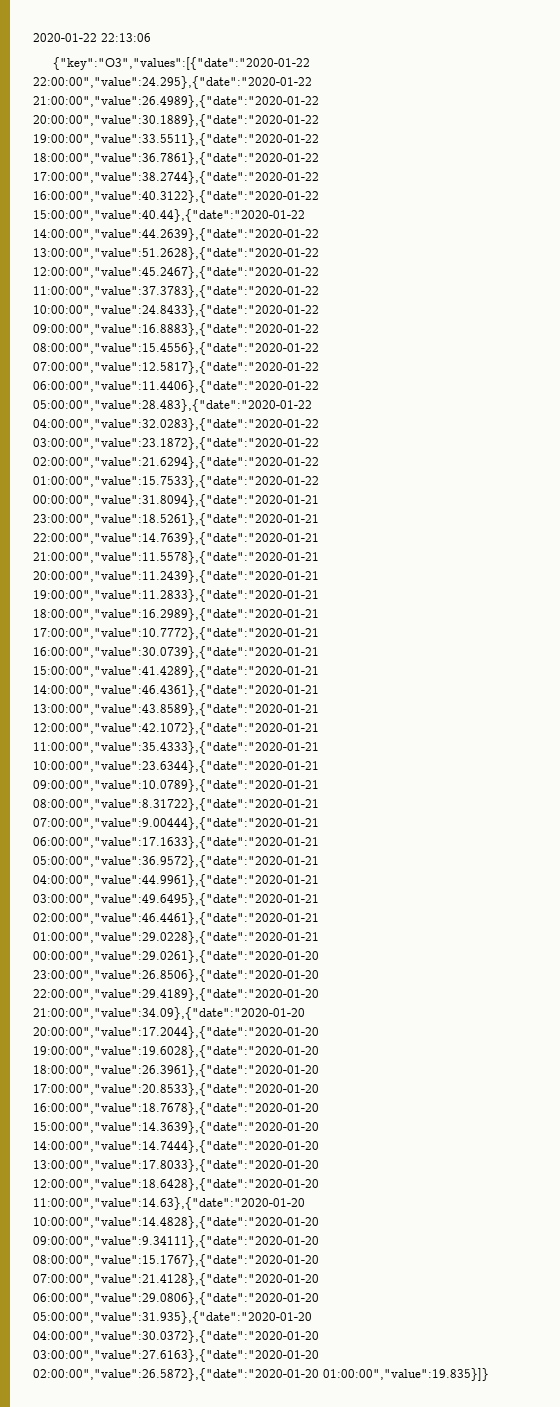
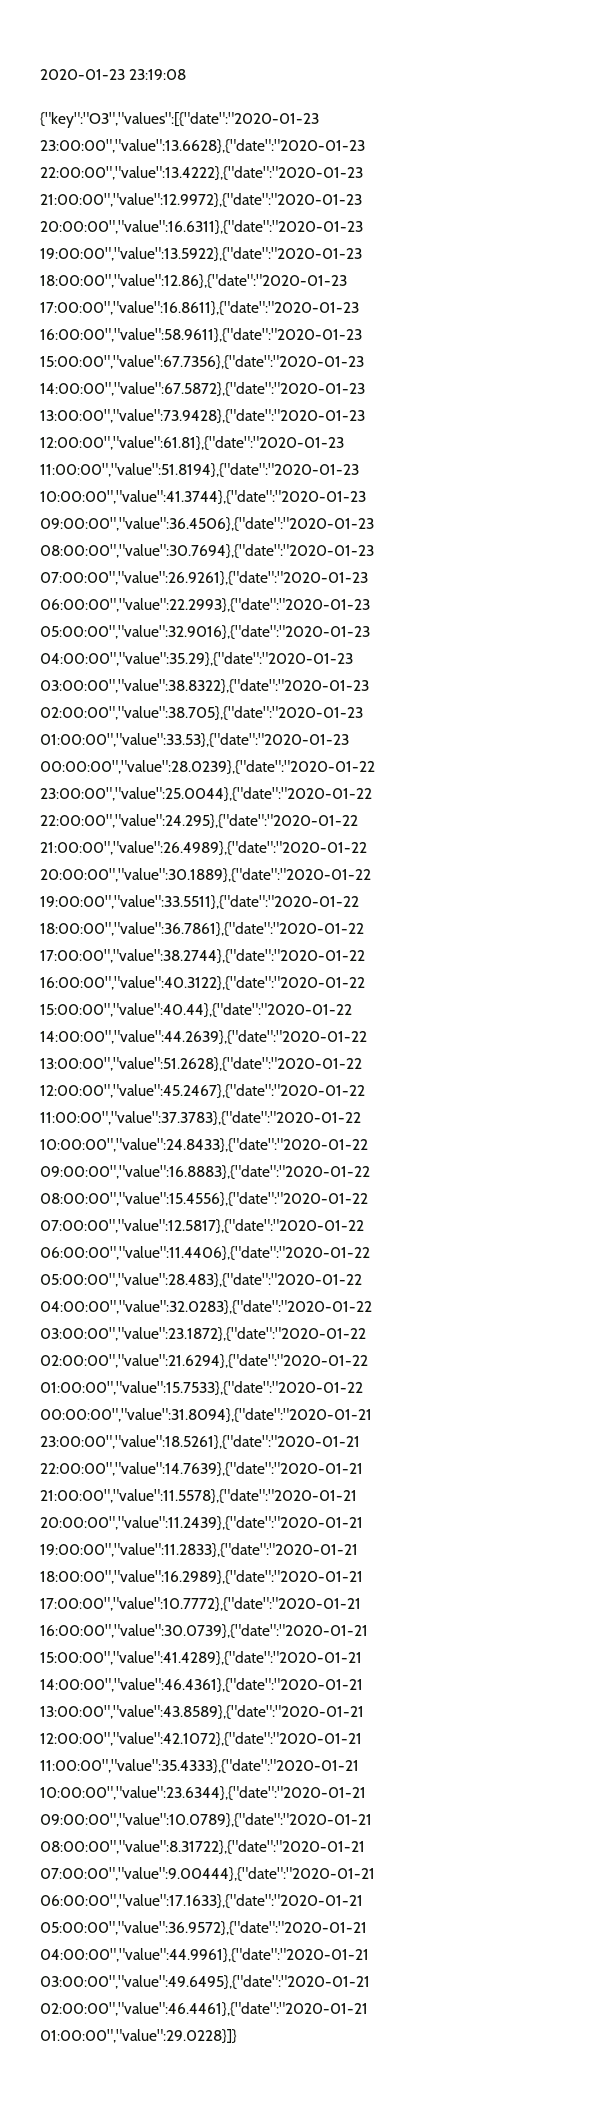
[33,33,151,42] [52,57,310,70] 2020-01-22 22:13:06 // {"key":"O3","values":[{"date":"2020-01-22 -> [40,69,187,80] [40,112,319,128] [40,139,365,154] [40,166,363,181] [40,193,362,208] [40,220,363,235] [40,247,362,262] [40,274,347,289] [40,301,359,316] [40,328,362,343] [40,355,364,370] [40,382,365,397] [40,409,365,424] [40,436,344,451] [40,463,359,478] [40,490,366,505] [40,517,374,532] [40,544,374,559] [40,571,368,586] [40,598,370,613] [40,625,370,640] [40,652,353,667] [40,679,369,694] [40,706,363,721] [40,733,349,748] [40,760,375,775] [40,787,372,802] 2020-01-23 23:19:08 // {"key":"O3","values":[{"date":"2020-01-23 23:00:00","value":13.6628},{"date":"2020-01-23 22:00:00","value":13.4222},{"date":"2020-01-23 21:00:00","value":12.9972},{"date":"2020-01-23 20:00:00","value":16.6311},{"date":"2020-01-23 19:00:00","value":13.5922},{"date":"2020-01-23 18:00:00","value":12.86},{"date":"2020-01-23 17:00:00","value":16.8611},{"date":"2020-01-23 16:00:00","value":58.9611},{"date":"2020-01-23 15:00:00","value":67.7356},{"date":"2020-01-23 14:00:00","value":67.5872},{"date":"2020-01-23 13:00:00","value":73.9428},{"date":"2020-01-23 12:00:00","value":61.81},{"date":"2020-01-23 11:00:00","value":51.8194},{"date":"2020-01-23 10:00:00","value":41.3744},{"date":"2020-01-23 09:00:00","value":36.4506},{"date":"2020-01-23 08:00:00","value":30.7694},{"date":"2020-01-23 07:00:00","value":26.9261},{"date":"2020-01-23 06:00:00","value":22.2993},{"date":"2020-01-23 05:00:00","value":32.9016},{"date":"2020-01-23 04:00:00","value":35.29},{"date":"2020-01-23 03:00:00","value":38.8322},{"date":"2020-01-23 02:00:00","value":38.705},{"date":"2020-01-23 01:00:00","value":33.53},{"date":"2020-01-23 00:00:00","value":28.0239},{"date":"2020-01-22 23:00:00","value":25.0044},{"date":"2020-01-22
[33,931,319,944] [33,950,319,963] [33,969,319,982] [33,988,319,1001] [33,1007,305,1020] [33,1026,319,1039] [33,1045,319,1058] [33,1064,319,1077] [33,1083,319,1096] [33,1102,319,1115] [33,1121,319,1134] [33,1140,319,1153] [33,1159,319,1172] [33,1178,319,1191] [33,1197,305,1210] [33,1216,319,1229] [33,1235,319,1248] [33,1254,319,1267] [33,1273,319,1286] [33,1292,319,1305] [33,1311,312,1324] [33,1330,319,1343] [33,1349,319,1362] [33,1368,489,1381] 01:00:00","value":29.0228},{"date":"2020-01-21 00:00:00","value":29.0261},{"date":"2020-01-20 23:00:00","value":26.8506},{"date":"2020-01-20 22:00:00","value":29.4189},{"date":"2020-01-20 21:00:00","value":34.09},{"date":"2020-01-20 20:00:00","value":17.2044},{"date":"2020-01-20 19:00:00","value":19.6028},{"date":"2020-01-20 18:00:00","value":26.3961},{"date":"2020-01-20 17:00:00","value":20.8533},{"date":"2020-01-20 16:00:00","value":18.7678},{"date":"2020-01-20 15:00:00","value":14.3639},{"date":"2020-01-20 14:00:00","value":14.7444},{"date":"2020-01-20 13:00:00","value":17.8033},{"date":"2020-01-20 12:00:00","value":18.6428},{"date":"2020-01-20 11:00:00","value":14.63},{"date":"2020-01-20 10:00:00","value":14.4828},{"date":"2020-01-20 09:00:00","value":9.34111},{"date":"2020-01-20 08:00:00","value":15.1767},{"date":"2020-01-20 07:00:00","value":21.4128},{"date":"2020-01-20 06:00:00","value":29.0806},{"date":"2020-01-20 05:00:00","value":31.935},{"date":"2020-01-20 04:00:00","value":30.0372},{"date":"2020-01-20 03:00:00","value":27.6163},{"date":"2020-01-20 02:00:00","value":26.5872},{"date":"2020-01-20 01:00:00","value":19.835}]} -> [40,2029,237,2044] 01:00:00","value":29.0228}]}

